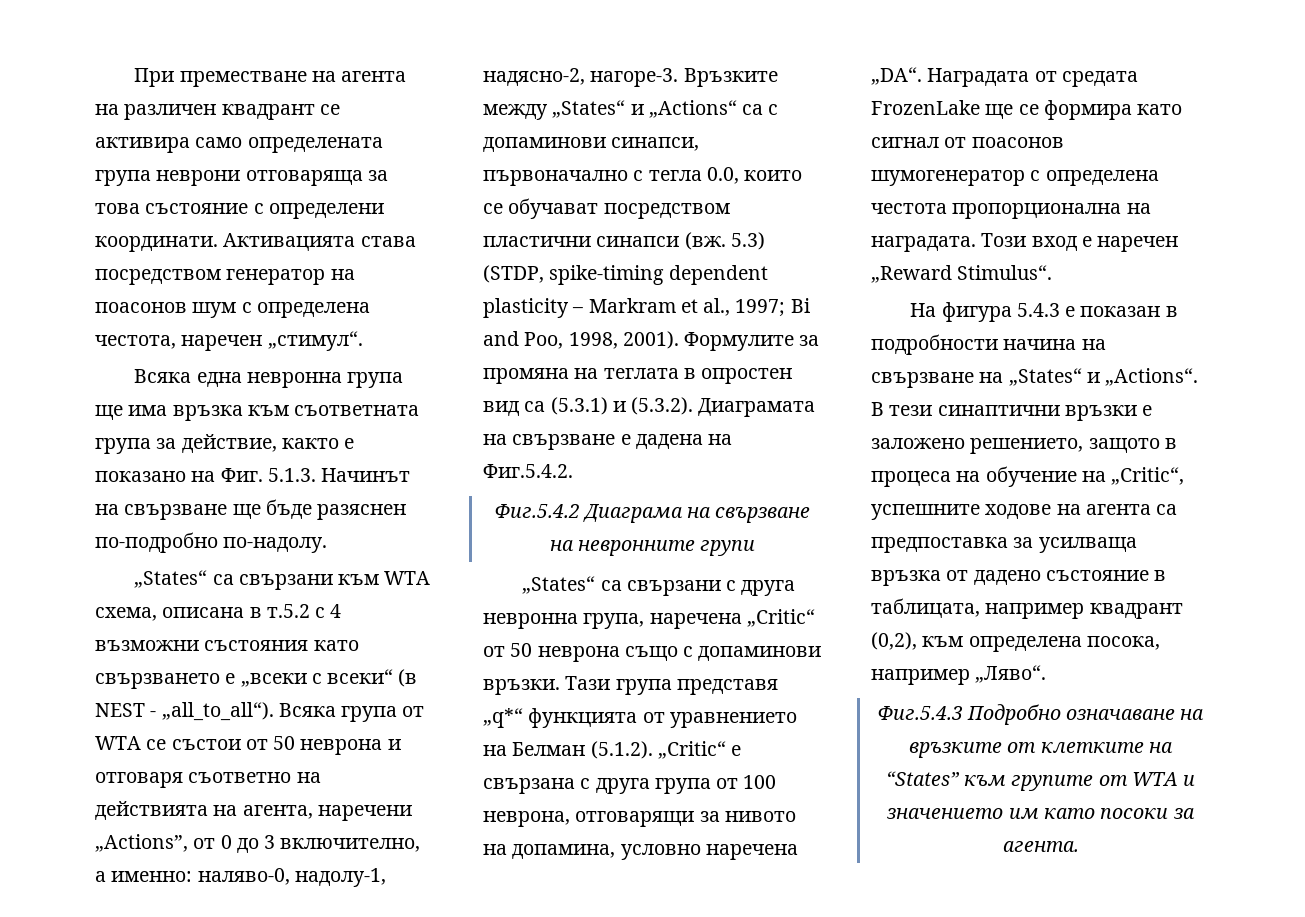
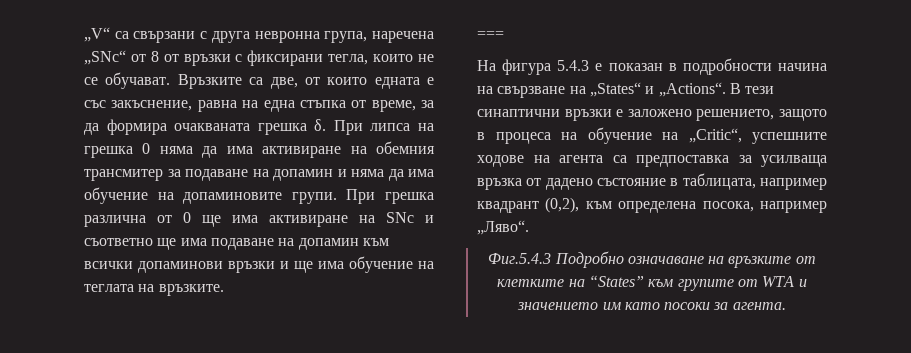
[134,68,407,87] [95,104,340,120] [95,137,383,153] [95,170,388,186] [95,203,384,219] [95,233,416,252] [95,269,355,285] [95,302,370,318] [95,331,363,351] [134,369,404,388] [95,405,420,421] [95,434,355,454] [95,468,411,482] [95,499,407,520] [95,532,328,553] [134,570,431,590] [95,604,342,621] [95,640,359,651] [95,669,418,689] [95,702,425,722] [95,736,401,755] [95,772,321,788] [95,801,412,821] [95,834,421,853] [95,868,386,887] [483,68,778,87] [483,100,779,120] [483,137,700,152] [483,167,803,186] [483,198,730,219] [483,232,765,250] [483,265,768,285] [483,298,810,318] [483,331,820,351] [483,368,793,384] [483,397,816,417] [483,434,733,450] [483,464,573,478] [494,504,811,523] [549,540,756,556] [522,576,596,594] При преместване на агента на различен квадрант се активира само определената група неврони отговаряща за това състояние с определени координати. Активацията става посредством генератор на поасонов шум с определена честота, наречен „стимул“. // Всяка една невронна група ще има връзка към съответната група за действие, както е показано на Фиг. 5.1.3. Начинът на свързване ще бъде разяснен по-подробно по-надолу. // „States“ са свързани към WTA схема, описана в т.5.2 с 4 възможни състояния като свързването е „всеки с всеки“ (в NEST - „all_to_all“). Всяка група от WTA се състои от 50 неврона и отговаря съответно на действията на агента, наречени „Actions”, от 0 до 3 включително, а именно: наляво-0, надолу-1, надясно-2, нагоре-3. Връзките между „States“ и „Actions“ са с допаминови синапси, първоначално с тегла 0.0, които се обучават посредством пластични синапси (вж. 5.3) (STDP, spike-timing dependent plasticity – Markram et al., 1997; Bi and Poo, 1998, 2001). Формулите за промяна на теглата в опростен вид са (5.3.1) и (5.3.2). Диаграмата на свързване е дадена на Фиг.5.4.2. // Фиг.5.4.2 Диаграма на свързване на невронните групи // „States“ -> [84,27,110,42] „V“
[746,609,815,627] [483,643,822,662] [483,676,778,695] [483,708,797,728] [483,741,742,759] [483,775,777,794] [483,811,796,827] [483,844,798,860] [871,67,1138,87] [871,100,1183,120] [871,137,1064,148] [871,170,1159,186] [871,203,1151,219] [871,233,1179,252] [871,265,1053,283] „Critic“ от 50 неврона също с допаминови връзки. Тази група представя „q*“ функцията от уравнението на Белман (5.1.2). „Critic“ е свързана с друга група от 100 неврона, отговарящи за нивото на допамина, условно наречена „DA“. Наградата от средата FrozenLake ще се формира като сигнал от поасонов шумогенератор с определена честота пропорционална на наградата. Този вход е наречен „Reward Stimulus“. -> [84,50,434,66] [84,72,434,89] [84,100,434,112] [84,119,434,135] [84,141,435,158] [84,169,434,181] [84,187,434,204] [84,212,434,227] [84,238,389,250] [84,256,434,273] [84,284,224,296] [477,31,504,39] „SNc“ от 8 от връзки с фиксирани тегла, които не се обучават. Връзките са две, от които едната е със закъснение, равна на една стъпка от време, за да формира очакваната грешка δ. При липса на грешка 0 няма да има активиране на обемния трансмитер за подаване на допамин и няма да има обучение на допаминовите групи. При грешка различна от 0 ще има активиране на SNc и съответно ще има подаване на допамин към всички допаминови връзки и ще има обучение на теглата на връзките. // ===

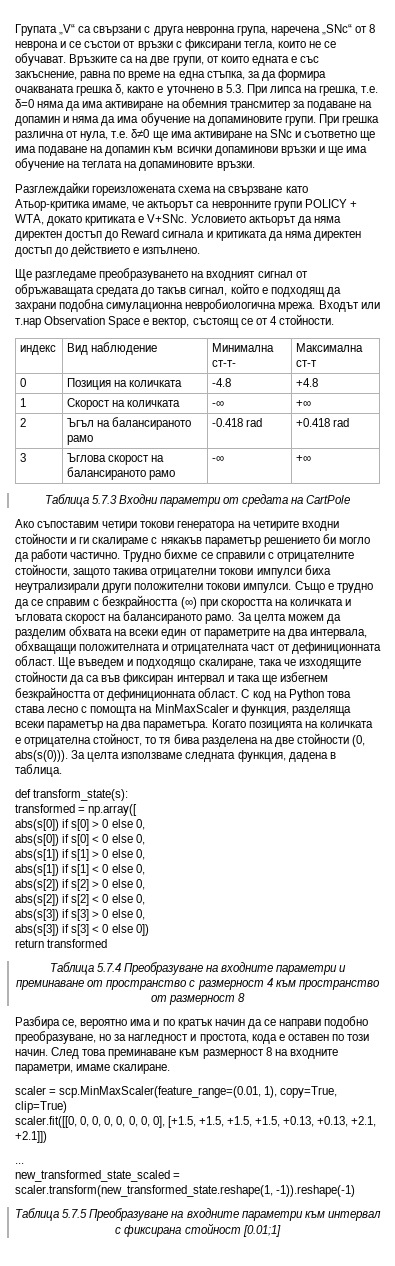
(84, 34) none -> [15,24,57,36] Групата
(159, 56) none -> [15,41,121,51] неврона и се състои
[270,77,298,89] две, -> [135,56,204,66] на две групи,
[242,100,416,112] на една стъпка от време, -> [113,71,245,81] по време на една стъпка,
[314,119,434,135] [84,143,151,158] δ. При липса на грешка 0 -> [115,84,379,96] [15,99,34,108] δ, както е уточнено в 5.3. При липса на грешка, т.е. δ=0
[183,212,191,223] 0 -> [80,129,150,141] нула, т.е. δ≠0
[158,284,224,296] [477,31,504,39] [477,58,827,75] [477,82,775,98] [477,109,827,121] [477,127,827,144] [477,155,827,167] [477,173,827,190] [477,197,827,213] [477,220,529,235] [488,251,816,268] [497,275,807,291] [517,302,786,310] връзките. // === // На фигура 5.4.3 е показан в подробности начина на свързване на „States“ и „Actions“. В тези синаптични връзки е заложено решението, защото в процеса на обучение на „Critic“, успешните ходове на агента са предпоставка за усилваща връзка от дадено състояние в таблицата, например квадрант (0,2), към определена посока, например „Ляво“. // Фиг.5.4.3 Подробно означаване на връзките от клетките на “States” към групите от WTA и значението им като посоки за агента. -> [139,161,255,171] [15,182,308,196] [15,199,357,211] [15,214,341,226] [15,229,361,241] [15,243,201,257] [15,268,308,281] [15,283,341,297] [15,299,380,312] [15,314,334,328] [20,345,57,355] [67,342,158,355] [212,343,275,352] [212,360,237,367] [296,343,364,352] [296,360,318,367] [20,378,27,387] [67,378,183,390] [212,378,232,387] [296,378,319,387] [20,398,27,407] [67,398,181,410] [212,401,225,407] [296,400,312,407] [20,418,27,427] [67,417,192,430] [67,435,94,445] [212,418,263,427] [296,418,350,427] [20,453,27,462] [67,453,165,465] [67,467,176,480] [212,456,225,462] [296,455,312,462] [44,494,351,507] [15,519,339,531] [15,533,370,547] [15,549,354,562] [15,564,331,578] [15,581,373,593] [15,595,352,609] [15,611,341,624] [15,626,367,639] [15,641,381,654] [15,656,361,669] [15,671,328,685] [15,687,351,701] [15,704,351,716] [15,719,373,731] [15,733,366,747] [15,750,336,762] [15,764,62,777] [15,789,129,801] [15,804,138,816] [15,819,145,831] [15,834,145,846] [15,849,145,861] [15,864,145,876] [15,879,145,891] [15,894,145,906] [15,909,145,921] [15,924,149,936] [15,939,108,948] [49,962,347,975] [16,978,380,990] [150,993,246,1005] [15,1016,369,1029] [15,1031,370,1044] [15,1047,338,1059] [15,1064,171,1074] [15,1086,338,1098] [15,1101,67,1113] [15,1116,377,1128] [15,1131,47,1143] [15,1163,24,1164] [15,1170,181,1182] [15,1185,356,1197] [15,1208,381,1221] [115,1223,281,1237] допаминовите връзки. // Разглеждайки гореизложената схема на свързване като Атьор-критика имаме, че актьорът са невронните групи POLICY + WTA, докато критиката е V+SNc. Условието актьорът да няма директен достъп до Reward сигнала и критиката да няма директен достъп до действието е изпълнено. // Ще разгледаме преобразуването на входният сигнал от обръжаващата средата до такъв сигнал, който е подходящ да захрани подобна симулационна невробиологична мрежа. Входът или т.нар Observation Space е вектор, състоящ се от 4 стойности. // индекс | Вид наблюдение | Минимална ст-т- | Максимална ст-т // 0 | Позиция на количката | -4.8 | +4.8 // 1 | Скорост на количката | -∞ | +∞ // 2 | Ъгъл на балансираното рамо | -0.418 rad | +0.418 rad // 3 | Ъглова скорост на балансираното рамо | -∞ | +∞ // Таблица 5.7.3 Входни параметри от средата на CartPole // Ако съпоставим четири токови генератора на четирите входни стойности и ги скалираме с някакъв параметър решението би могло да работи частично. Трудно бихме се справили с отрицателните стойности, защото такива отрицателни токови импулси биха неутрализирали други положителни токови импулси. Също е трудно да се справим с безкрайността (∞) при скоростта на количката и ъгловата скорост на балансираното рамо. За целта можем да разделим обхвата на всеки един от параметрите на два интервала, обхващащи положителната и отрицателната част от дефиниционната област. Ще въведем и подходящо скалиране, така че изходящите стойности да са във фиксиран интервал и така ще избегнем безкрайността от дефиниционната област. С код на Python това става лесно с помощта на MinMaxScaler и функция, разделяща всеки параметър на два параметъра. Когато позицията на количката е отрицателна стойност, то тя бива разделена на две стойности (0, abs(s(0))). За целта използваме следната функция, дадена в таблица. // def transform_state(s): // transformed = np.array([ // abs(s[0]) if s[0] > 0 else 0, // abs(s[0]) if s[0] < 0 else 0, // abs(s[1]) if s[1] > 0 else 0, // abs(s[1]) if s[1] < 0 else 0, // abs(s[2]) if s[2] > 0 else 0, // abs(s[2]) if s[2] < 0 else 0, // abs(s[3]) if s[3] > 0 else 0, // abs(s[3]) if s[3] < 0 else 0]) // return transformed // Таблица 5.7.4 Преобразуване на входните параметри и преминаване от пространство с размерност 4 към пространство от размерност 8 // Разбира се, вероятно има и по кратък начин да се направи подобно преобразуване, но за нагледност и простота, кода е оставен по този начин. След това преминаване към размерност 8 на входните параметри, имаме скалиране. // scaler = scp.MinMaxScaler(feature_range=(0.01, 1), copy=True, clip=True) // scaler.fit([[0, 0, 0, 0, 0, 0, 0, 0], [+1.5, +1.5, +1.5, +1.5, +0.13, +0.13, +2.1, +2.1]]) // ... // new_transformed_state_scaled = scaler.transform(new_transformed_state.reshape(1, -1)).reshape(-1) // Таблица 5.7.5 Преобразуване на входните параметри към интервал с фиксирана стойност [0.01;1]

